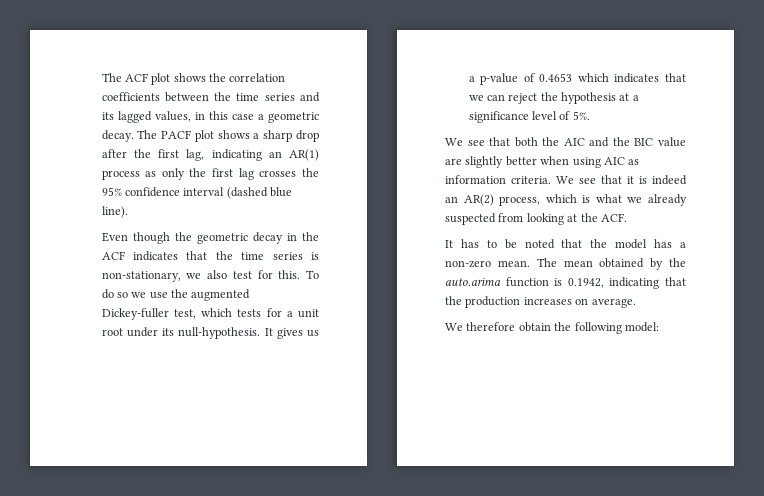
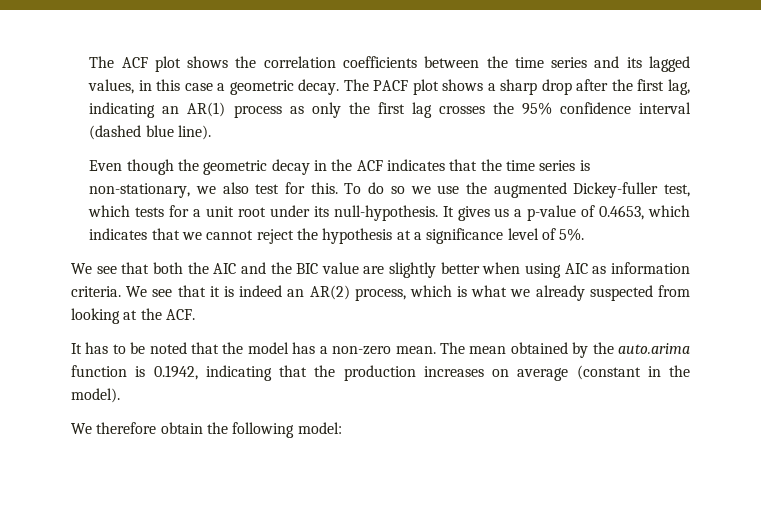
[539,73,573,82] 0.4653 -> [599,205,645,220] 0.4653,
[486,94,505,101] can -> [206,230,254,240] cannot
[591,298,636,308] average. -> [517,365,690,381] [71,388,120,403] average (constant in the model).

